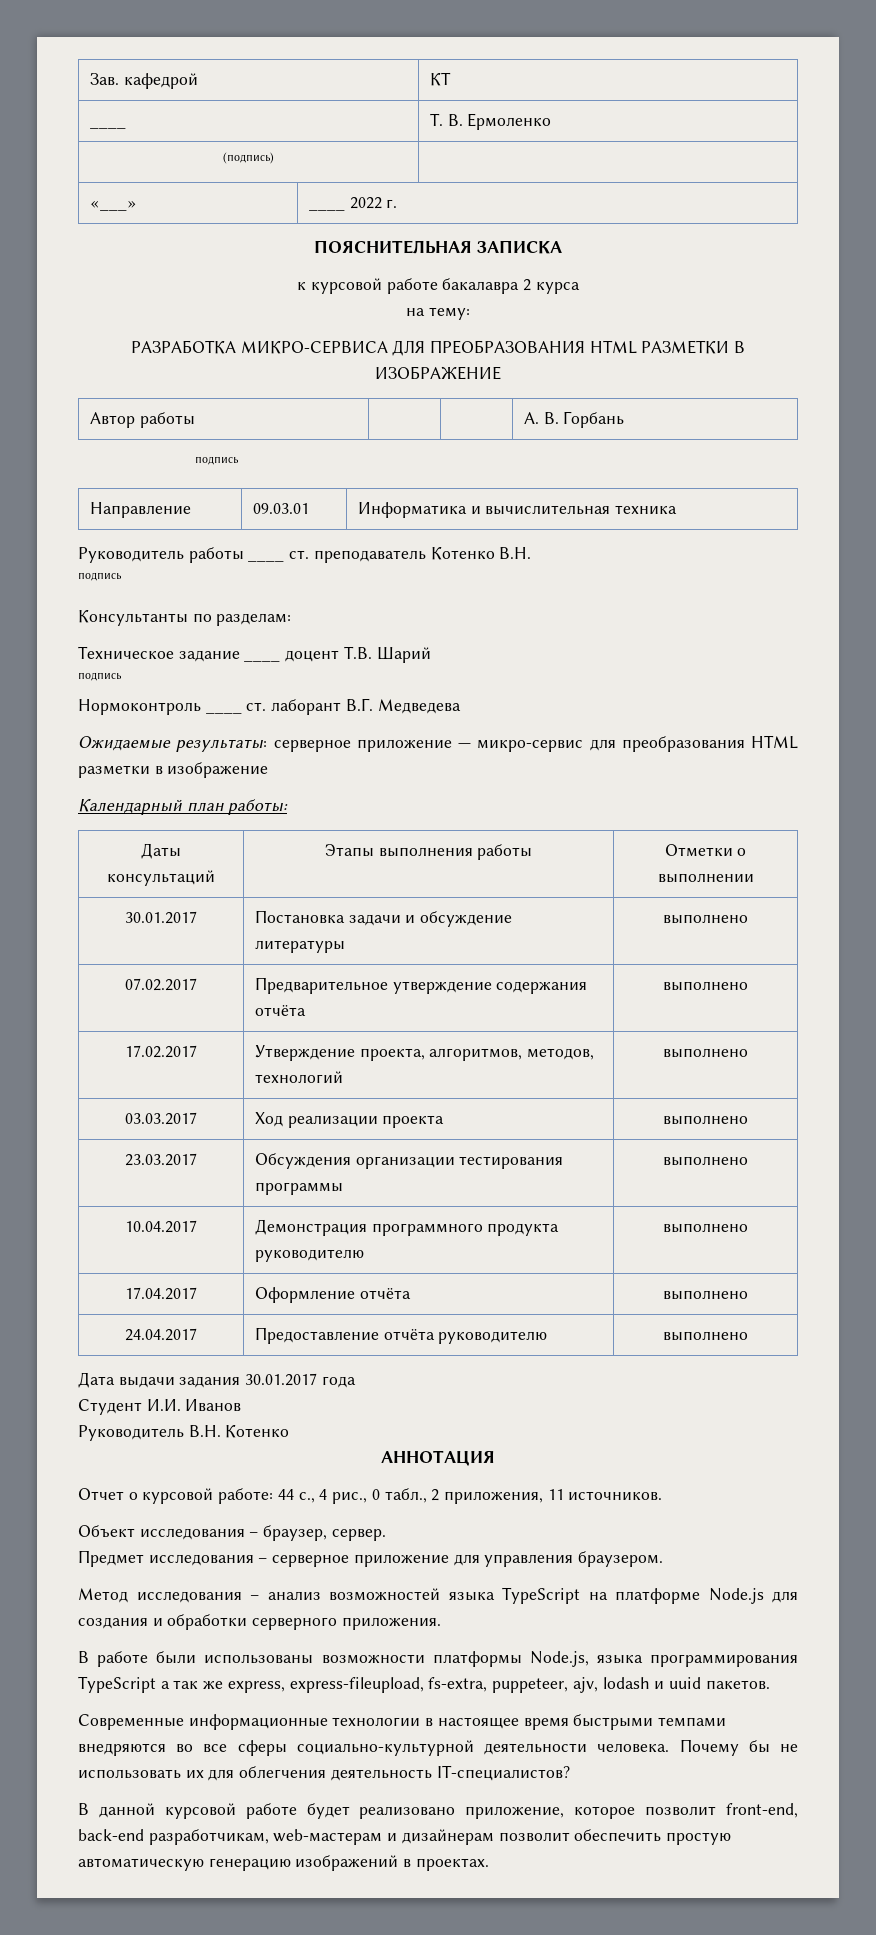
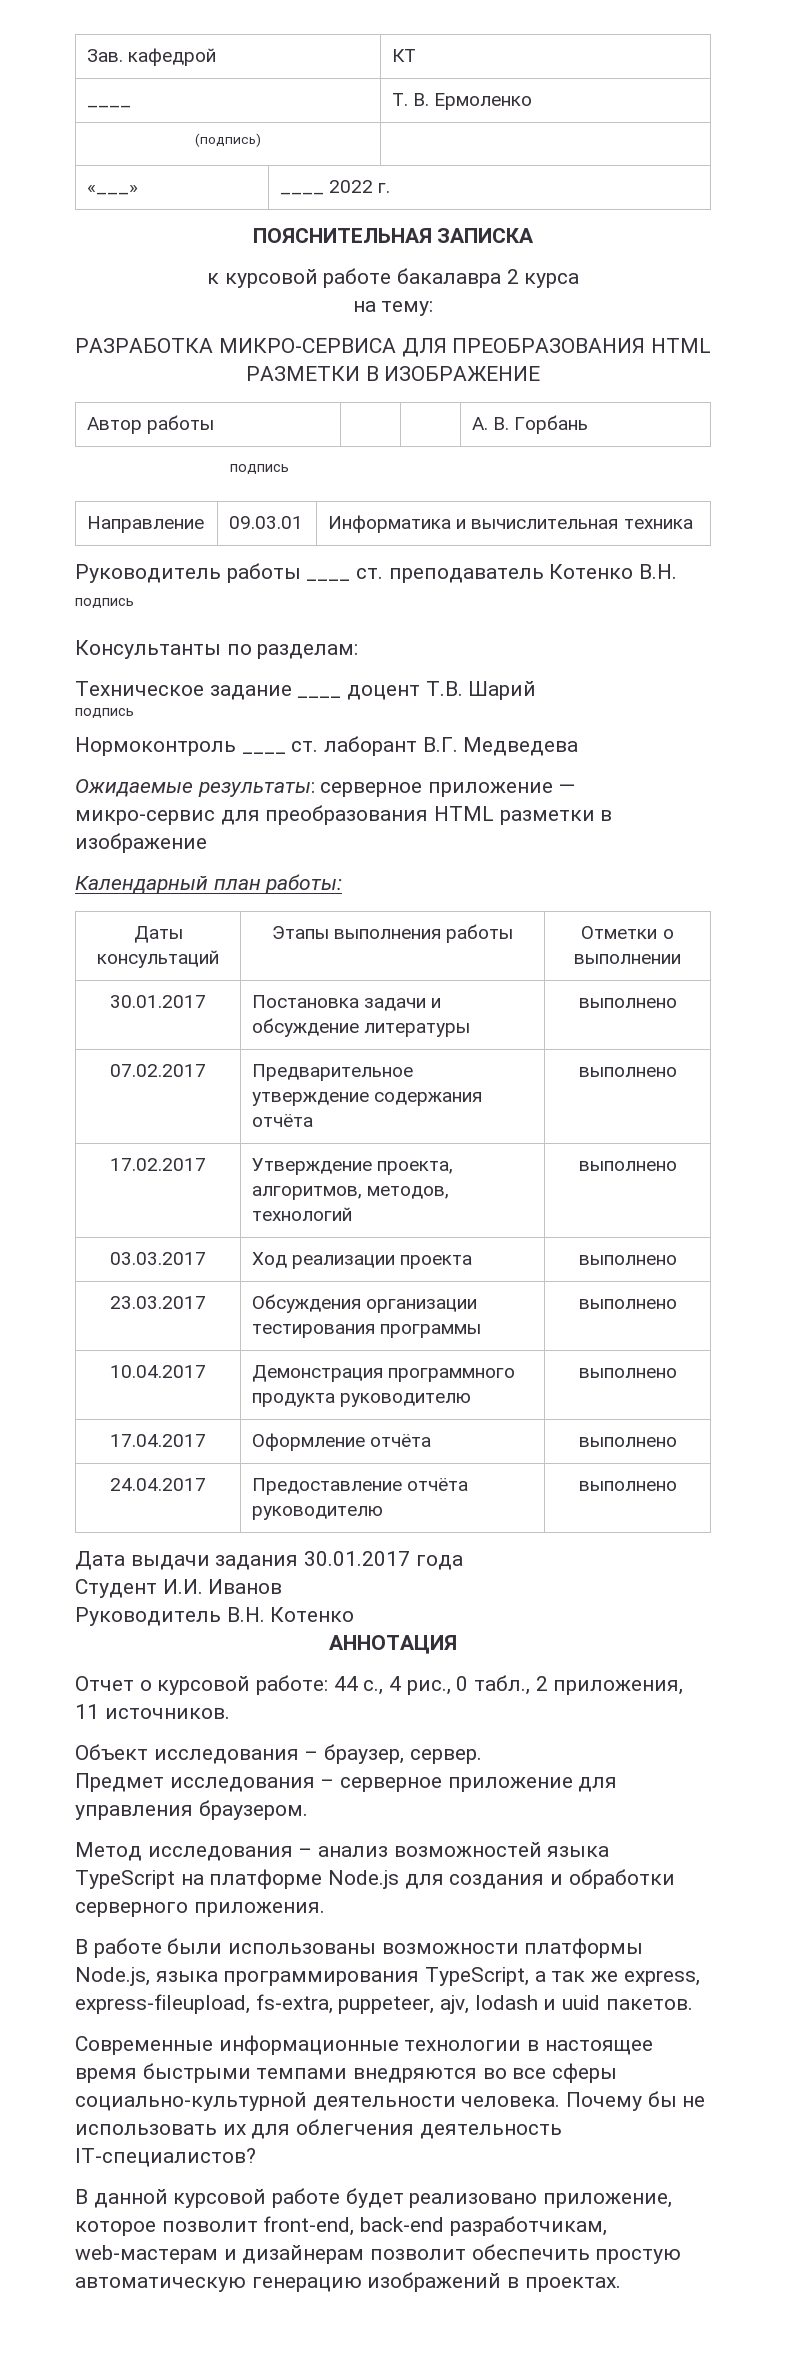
[78,1676,156,1693] TypeScript -> [425,1967,530,1986] TypeScript,

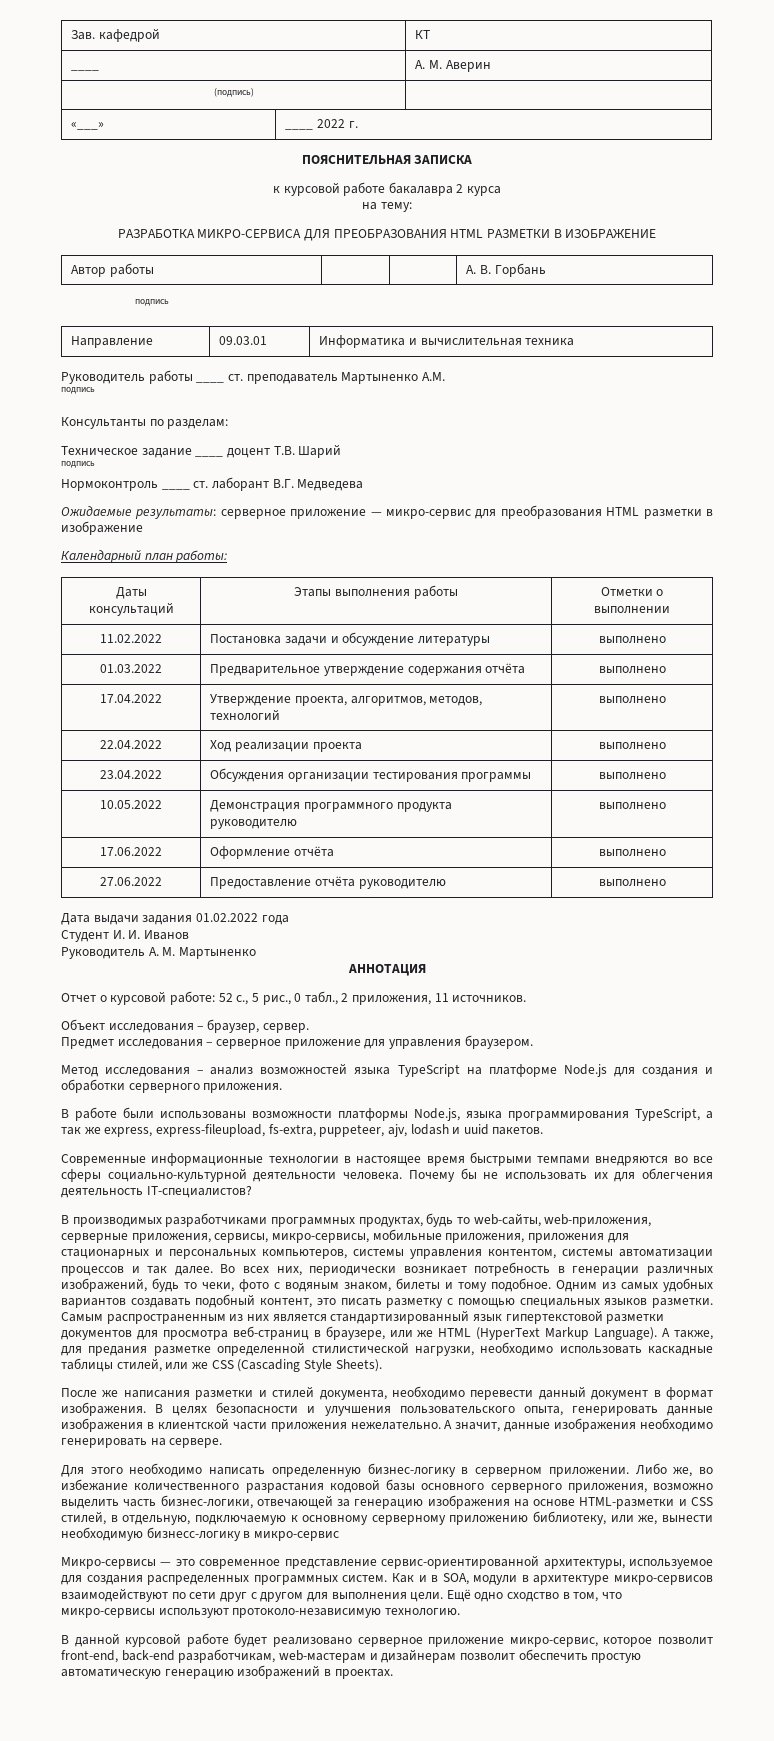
[392,93,533,110] Т. В. Ермоленко -> [415,60,491,72] А. М. Аверин
[549,564,678,579] Котенко В.Н. -> [341,372,445,384] Мартыненко А.М.
[110,995,206,1008] 30.01.2017 -> [100,634,162,643] 11.02.2022
[110,1064,206,1077] 07.02.2017 -> [100,664,162,673] 01.03.2022
[110,1158,206,1171] 17.02.2017 -> [100,694,162,703] 17.04.2022
[110,1252,206,1265] 03.03.2017 -> [100,740,162,749] 22.04.2022
[110,1296,206,1309] 23.03.2017 -> [100,770,162,779] 23.04.2022
[110,1365,206,1378] 10.04.2017 -> [100,800,162,809] 10.05.2022
[110,1434,206,1447] 17.04.2017 -> [100,847,162,856] 17.06.2022
[110,1478,206,1491] 24.04.2017 -> [100,877,162,886] 27.06.2022
[304,1551,411,1566] 30.01.2017 -> [195,913,258,922] 01.02.2022
[162,1579,203,1594] И.И. -> [112,930,141,939] И. И.
[226,1607,355,1622] В.Н. Котенко -> [148,947,256,959] А. М. Мартыненко
[333,1676,402,1695] 44 c., 4 -> [218,993,259,1005] 52 c., 5
(256, 2157) none -> [61,1213,652,1227] [61,1229,629,1243] [61,1249,713,1259] [61,1262,713,1276] [61,1278,713,1292] [61,1294,714,1308] [61,1310,665,1324] [61,1326,713,1340] [61,1342,713,1356] [61,1358,382,1372] [61,1386,713,1400] [61,1402,714,1416] [61,1418,713,1432] [61,1438,223,1448] [61,1463,714,1477] [61,1479,713,1493] [61,1495,713,1509] [61,1511,713,1525] [61,1527,339,1541] [61,1555,714,1569] [61,1573,713,1585] [61,1588,623,1602] [61,1608,460,1618] // В производимых разработчиками программных продуктах, будь то web-сайты, web-приложения, серверные приложения, сервисы, микро-сервисы, мобильные приложения, приложения для стационарных и персональных компьютеров, системы управления контентом, системы автоматизации процессов и так далее. Во всех них, периодически возникает потребность в генерации различных изображений, будь то чеки, фото с водяным знаком, билеты и тому подобное. Одним из самых удобных вариантов создавать подобный контент, это писать разметку с помощью специальных языков разметки. Самым распространенным из них является стандартизированный язык гипертекстовой разметки документов для просмотра веб-страниц в браузере, или же HTML (HyperText Markup Language). А также, для предания разметке определенной стилистической нагрузки, необходимо использовать каскадные таблицы стилей, или же CSS (Cascading Style Sheets). // После же написания разметки и стилей документа, необходимо перевести данный документ в формат изображения. В целях безопасности и улучшения пользовательского опыта, генерировать данные изображения в клиентской части приложения нежелательно. А значит, данные изображения необходимо генерировать на сервере. // Для этого необходимо написать определенную бизнес-логику в серверном приложении. Либо же, во избежание количественного разрастания кодовой базы основного серверного приложения, возможно выделить часть бизнес-логики, отвечающей за генерацию изображения на основе HTML-разметки и CSS стилей, в отдельную, подключаемую к основному серверному приложению библиотеку, или же, вынести необходимую бизнесс-логику в микро-сервис // Микро-сервисы — это современное представление сервис-ориентированной архитектуры, используемое для создания распределенных программных систем. Как и в SOA, модули в архитектуре микро-сервисов взаимодействуют по сети друг с другом для выполнения цели. Ещё одно сходство в том, что микро-сервисы используют протоколо-независимую технологию.
[543,2193,673,2208] приложение, -> [357,1637,598,1647] серверное приложение микро-сервис,

